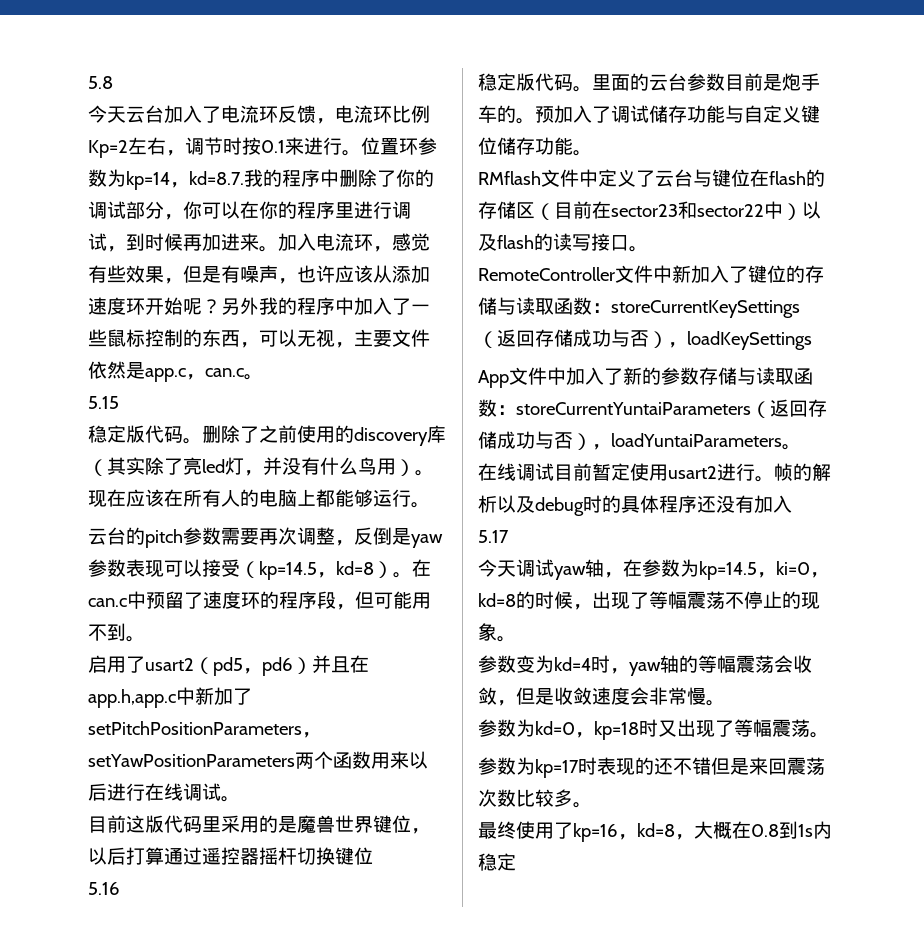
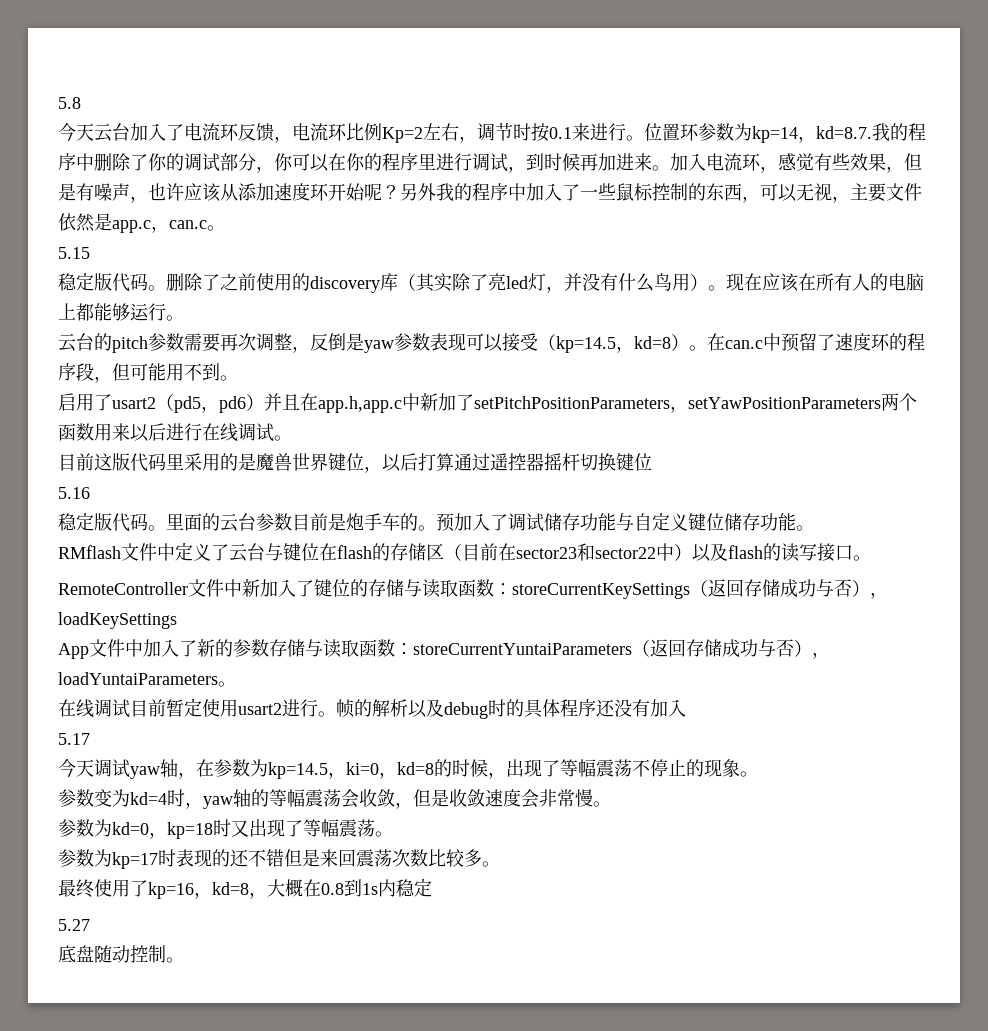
(516, 862) none -> [58,919,90,931] [58,945,184,963] // 5.27 // 底盘随动控制。

